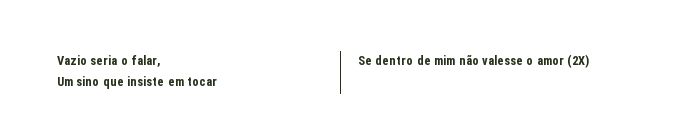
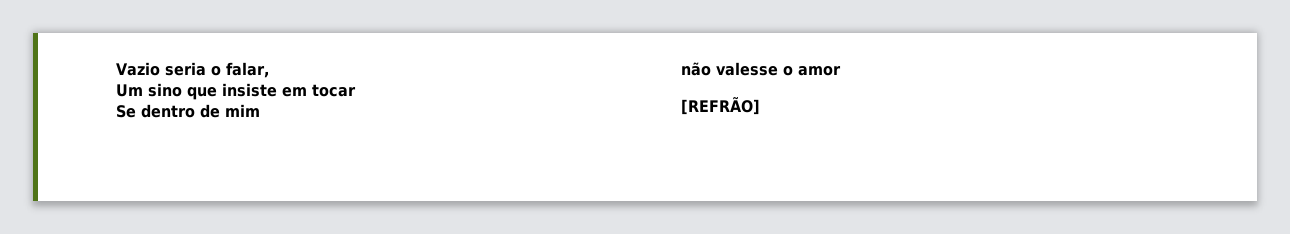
(456, 60) none -> (260, 110) //
[567,54,589,68] (2X) -> [681,97,760,115] // [REFRÃO]

